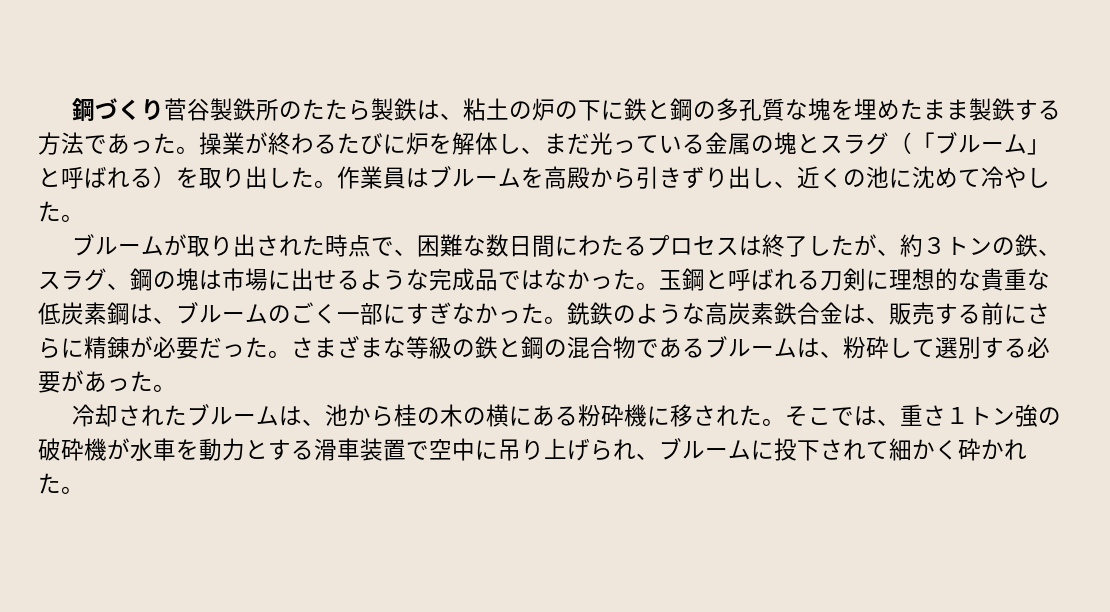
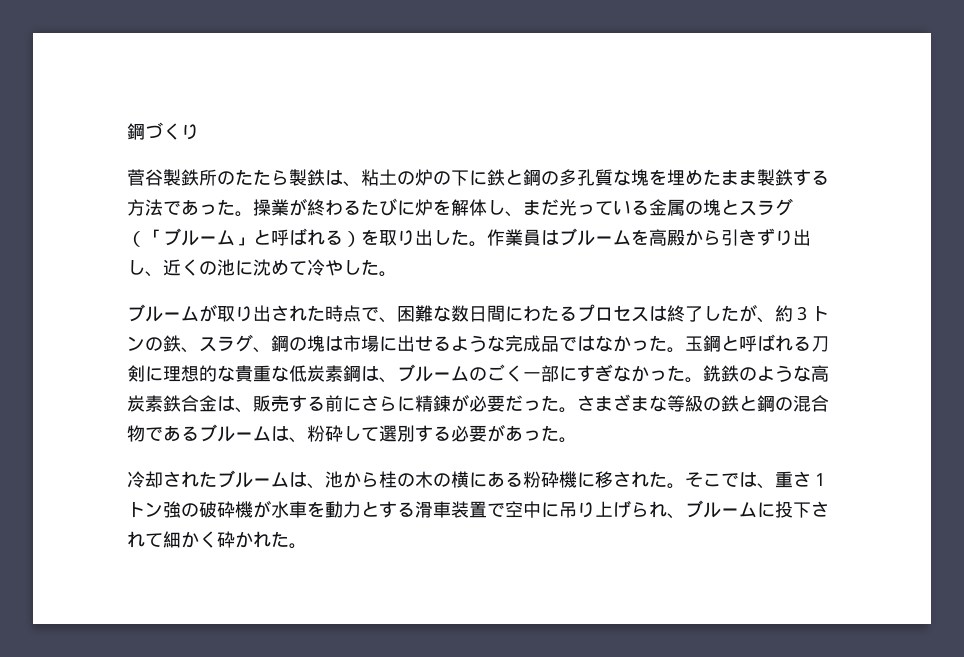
(164, 110) none -> (199, 132) //

